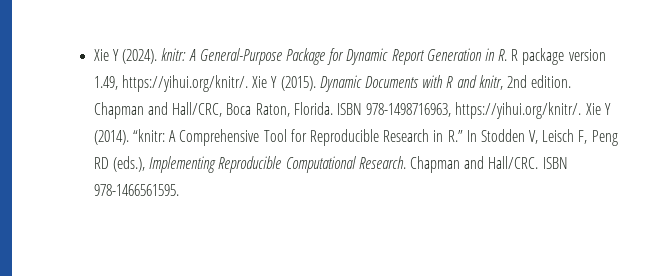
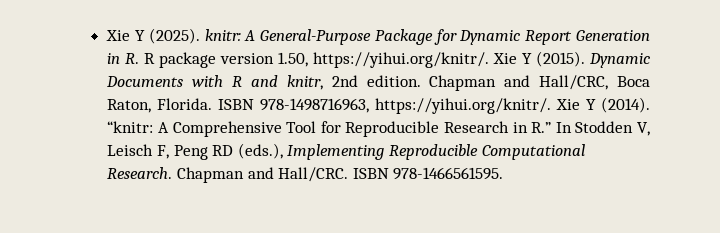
[93,49,158,64] Xie Y (2024). -> [106,28,200,44] Xie Y (2025).
[93,76,118,90] 1.49, -> [278,52,309,67] 1.50,

